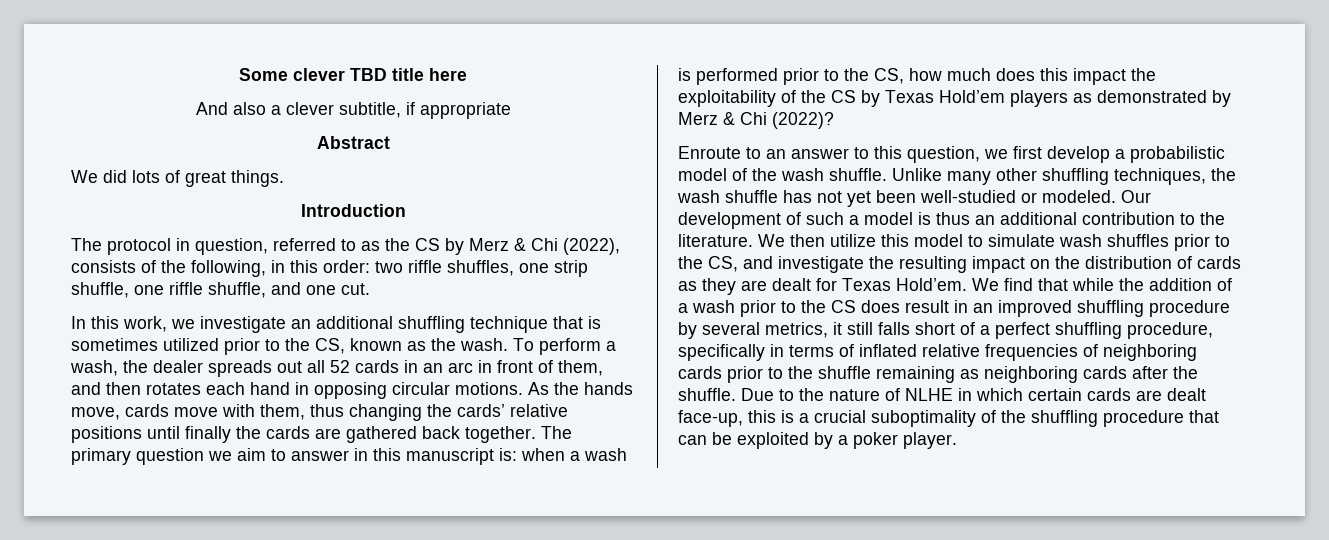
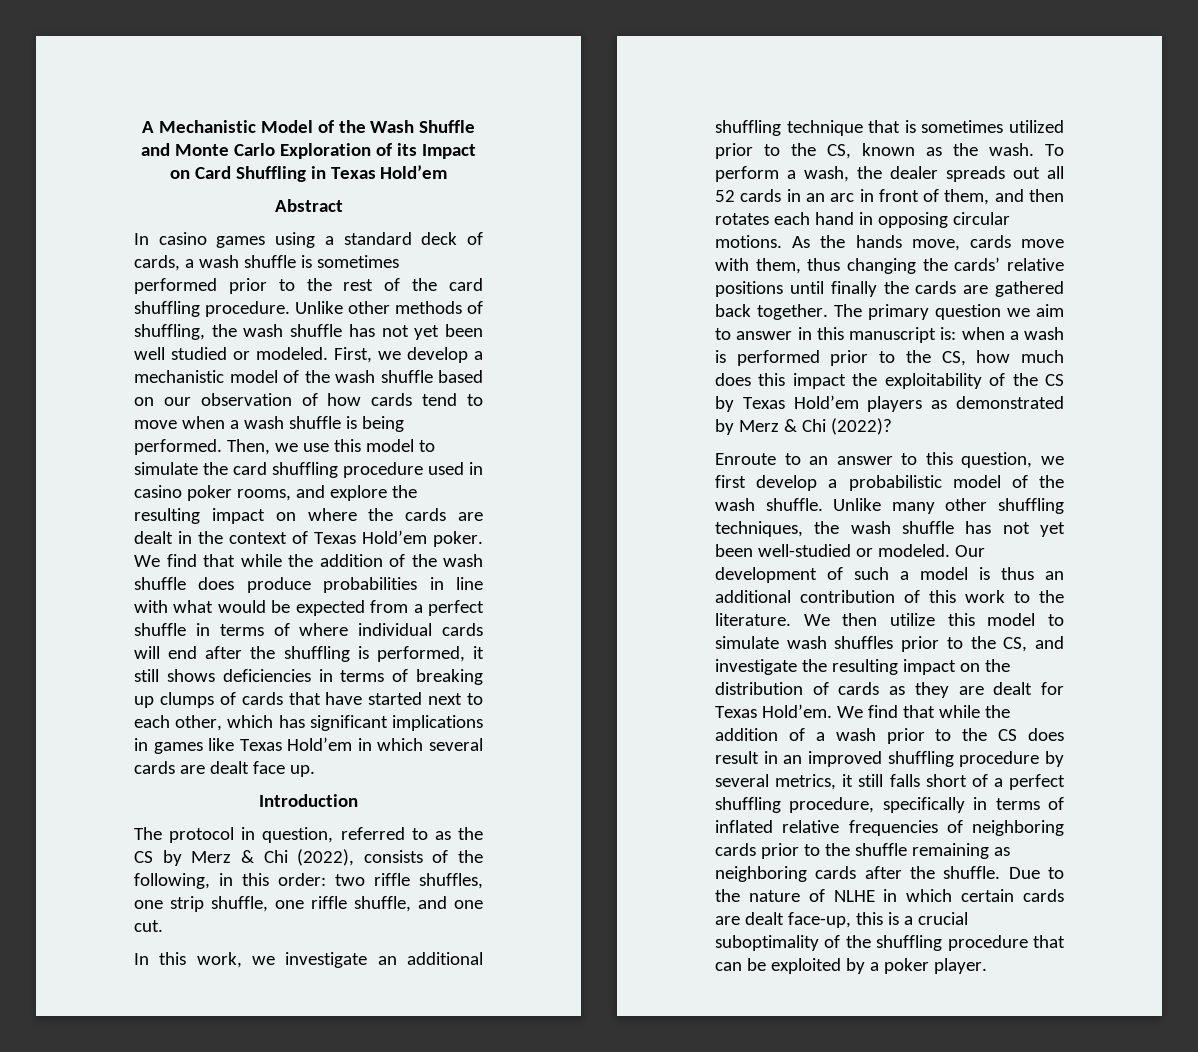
[239,68,467,81] [195,102,511,119] [316,136,390,149] [71,170,284,187] Some clever TBD title here // And also a clever subtitle, if appropriate // Abstract // We did lots of great things. -> [141,120,476,133] [141,143,476,159] [169,165,448,182] [274,199,343,212] [134,232,484,248] [134,255,399,271] [134,278,484,294] [134,301,483,317] [134,324,484,340] [134,347,483,363] [134,370,483,383] [134,393,484,406] [134,416,404,432] [134,439,435,455] [134,462,483,478] [134,485,417,501] [134,508,483,524] [134,530,483,547] [134,554,483,567] [134,577,483,593] [134,600,485,616] [134,623,483,636] [134,646,484,662] [134,669,483,685] [134,692,483,708] [134,715,483,731] [134,737,483,754] [134,761,315,777] A Mechanistic Model of the Wash Shuffle and Monte Carlo Exploration of its Impact on Card Shuffling in Texas Hold’em // Abstract // In casino games using a standard deck of cards, a wash shuffle is sometimes performed prior to the rest of the card shuffling procedure. Unlike other methods of shuffling, the wash shuffle has not yet been well studied or modeled. First, we develop a mechanistic model of the wash shuffle based on our observation of how cards tend to move when a wash shuffle is being performed. Then, we use this model to simulate the card shuffling procedure used in casino poker rooms, and explore the resulting impact on where the cards are dealt in the context of Texas Hold’em poker. We find that while the addition of the wash shuffle does produce probabilities in line with what would be expected from a perfect shuffle in terms of where individual cards will end after the shuffling is performed, it still shows deficiencies in terms of breaking up clumps of cards that have started next to each other, which has significant implications in games like Texas Hold’em in which several cards are dealt face up.
(1175, 218) none -> [904,590,1005,603] of this work

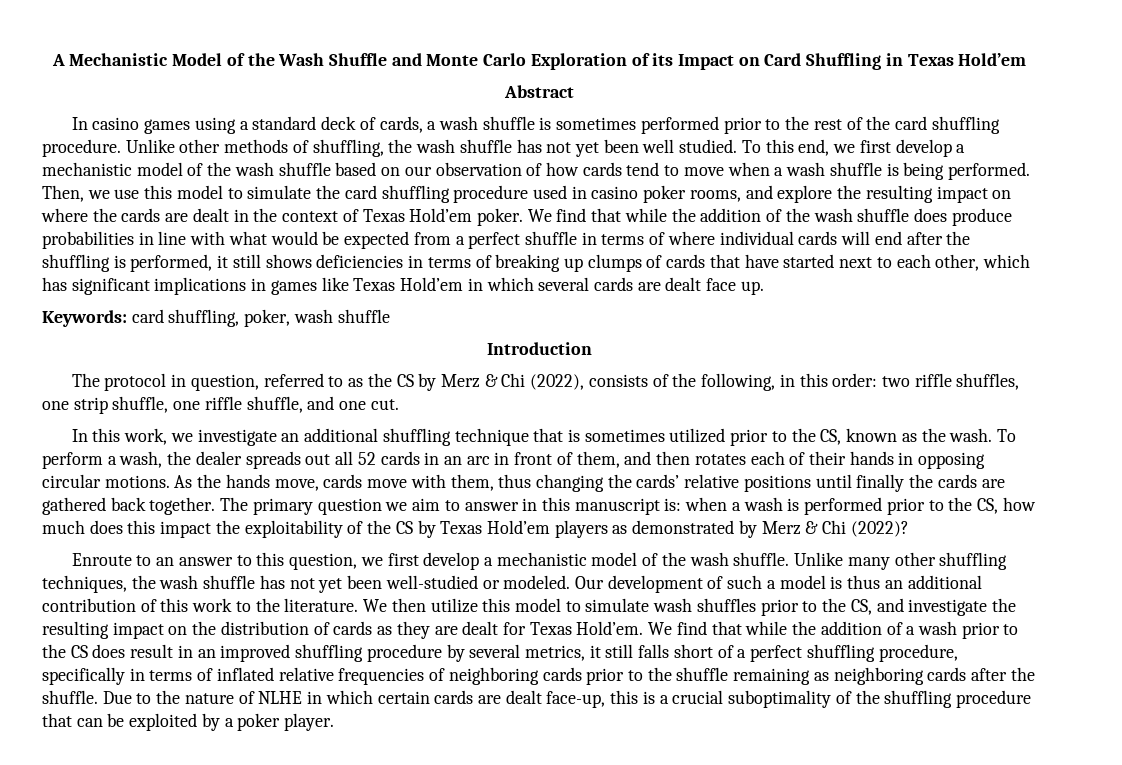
[171,347,401,363] studied or modeled. First, we -> [679,139,891,156] studied. To this end, we first
(315, 771) none -> [42,309,390,327] // Keywords: card shuffling, poker, wash shuffle
[814,212,854,225] hand -> [789,451,894,465] of their hands
[848,475,942,491] probabilistic -> [496,552,587,566] mechanistic

